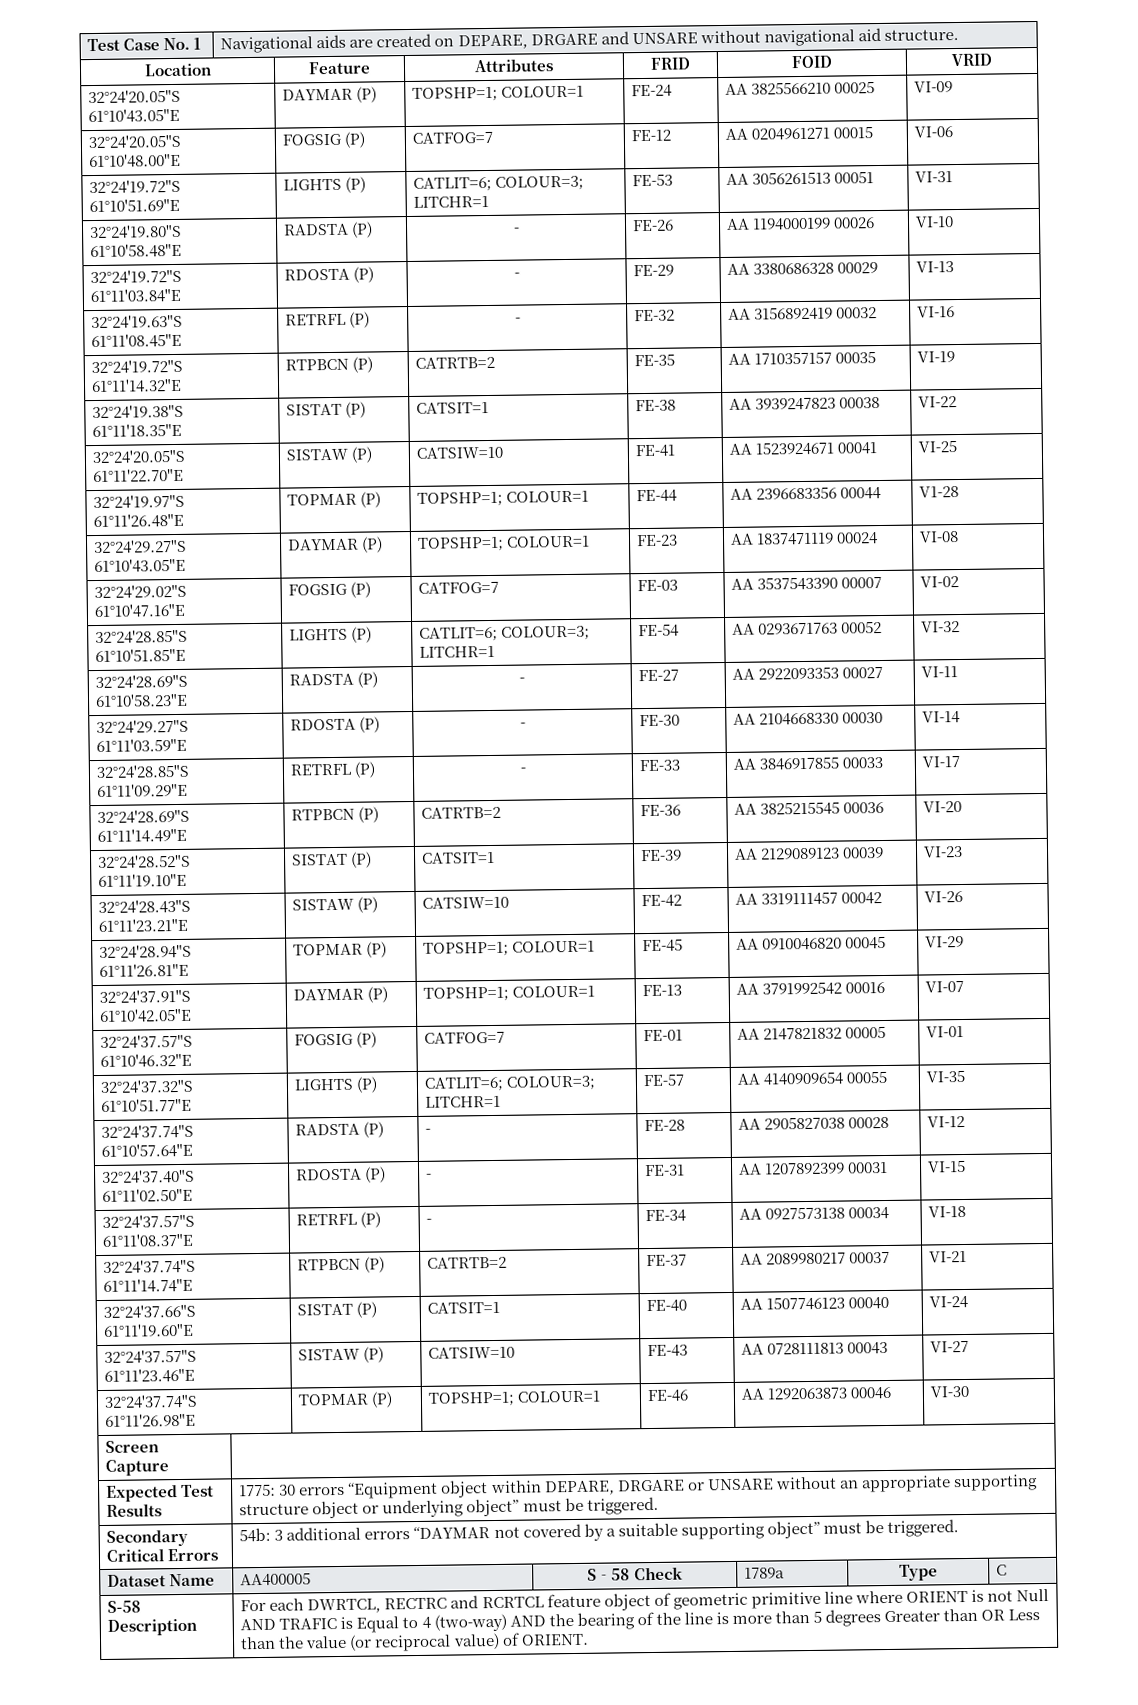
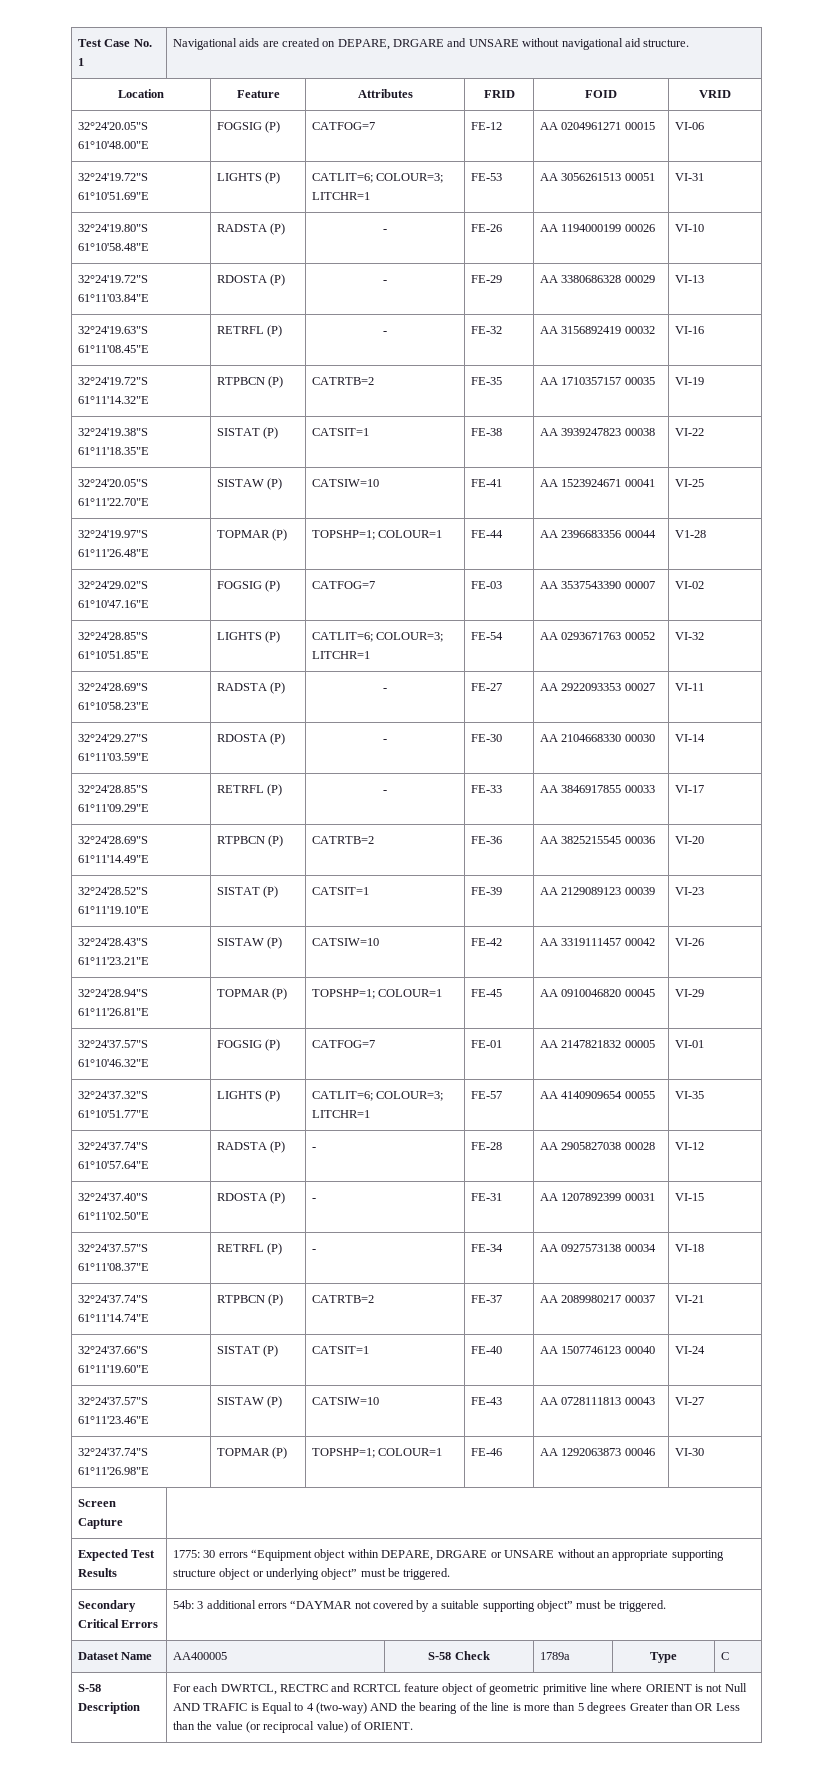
[88,89,182,105] [88,108,181,124] [282,86,378,103] [412,85,585,102] [631,84,673,98] [725,81,876,95] [914,81,954,93] // 32°24'20.05"S 61°10'43.05"E | DAYMAR (P) | TOPSHP=1; COLOUR=1 | FE-24 | AA 3825566210 00025 | VI-09 -> (731, 94) none
[93,539,188,555] [94,558,187,574] [287,536,384,553] [417,535,591,552] [636,534,679,547] [730,532,879,546] [919,531,960,543] // 32°24'29.27"S 61°10'43.05"E | DAYMAR (P) | TOPSHP=1; COLOUR=1 | FE-23 | AA 1837471119 00024 | VI-08 -> (706, 534) none
[99,989,192,1004] [99,1008,193,1023] [293,986,389,1003] [423,985,596,1002] [642,984,683,997] [736,981,886,996] [925,980,965,993] // 32°24'37.91"S 61°10'42.05"E | DAYMAR (P) | TOPSHP=1; COLOUR=1 | FE-13 | AA 3791992542 00016 | VI-07 -> (704, 993) none

